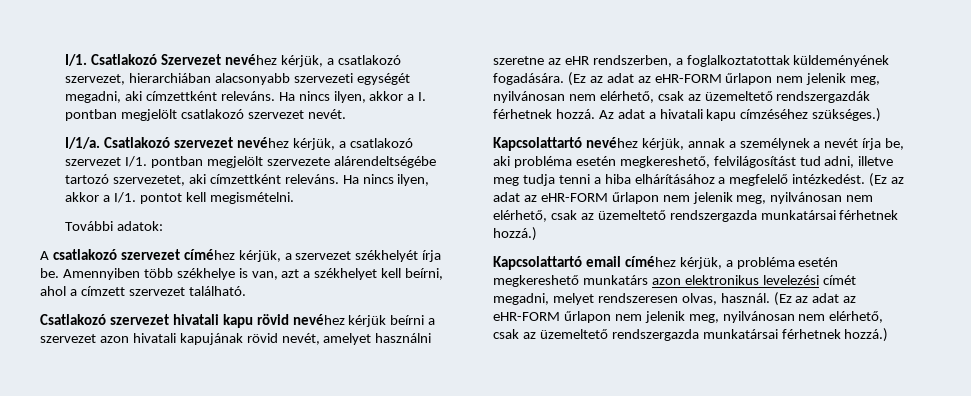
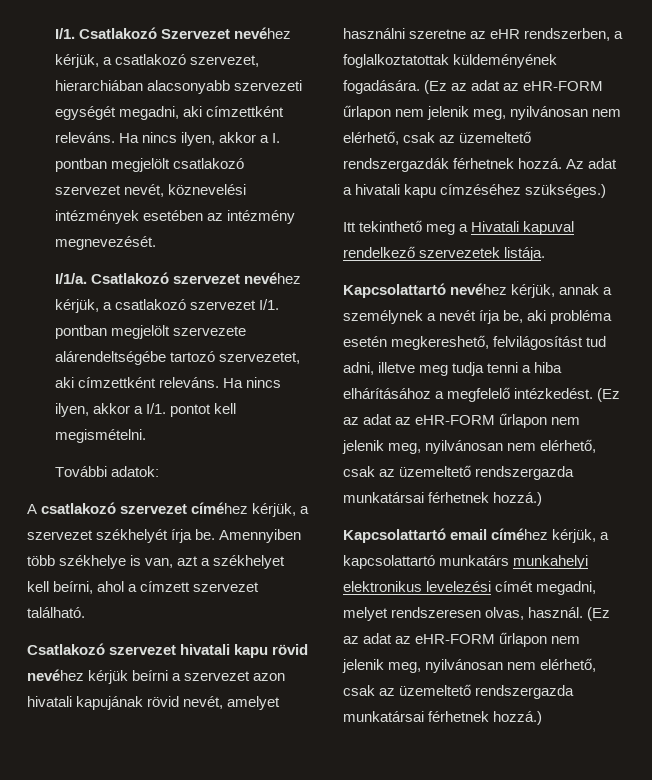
[307,109,346,119] nevét. -> [123,184,246,197] [54,210,295,224] [54,236,156,250] nevét, köznevelési intézmények esetében az intézmény megnevezését.
(882, 115) none -> [343,220,575,235] [343,246,546,261] // Itt tekinthető meg a Hivatali kapuval rendelkező szervezetek listája.
[736,257,839,269] [493,275,681,287] probléma esetén megkereshető munkatárs azon -> [343,555,589,569] kapcsolattartó munkatárs munkahelyi

